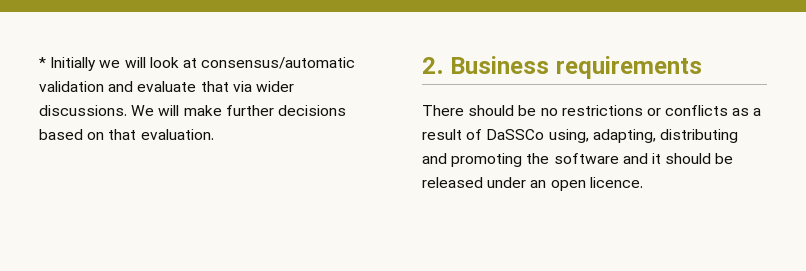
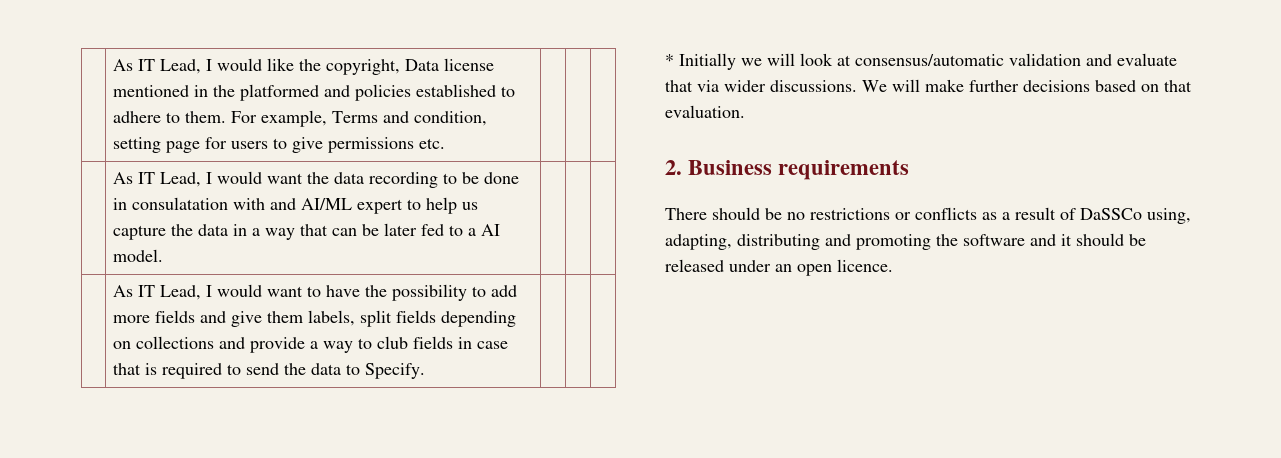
(39, 62) none -> [112,58,494,75] [112,84,515,101] [112,110,487,127] [112,137,445,153] [112,171,519,188] [112,197,478,214] [112,223,500,240] [112,249,163,262] [112,284,517,301] [112,310,516,327] [112,336,508,353] [112,363,425,379] | As IT Lead, I would like the copyright, Data license mentioned in the platformed and policies established to adhere to them. For example, Terms and condition, setting page for users to give permissions etc. | | | // | As IT Lead, I would want the data recording to be done in consulatation with and AI/ML expert to help us capture the data in a way that can be later fed to a AI model. | | | // | As IT Lead, I would want to have the possibility to add more fields and give them labels, split fields depending on collections and provide a way to club fields in case that is required to send the data to Specify. | | | //

